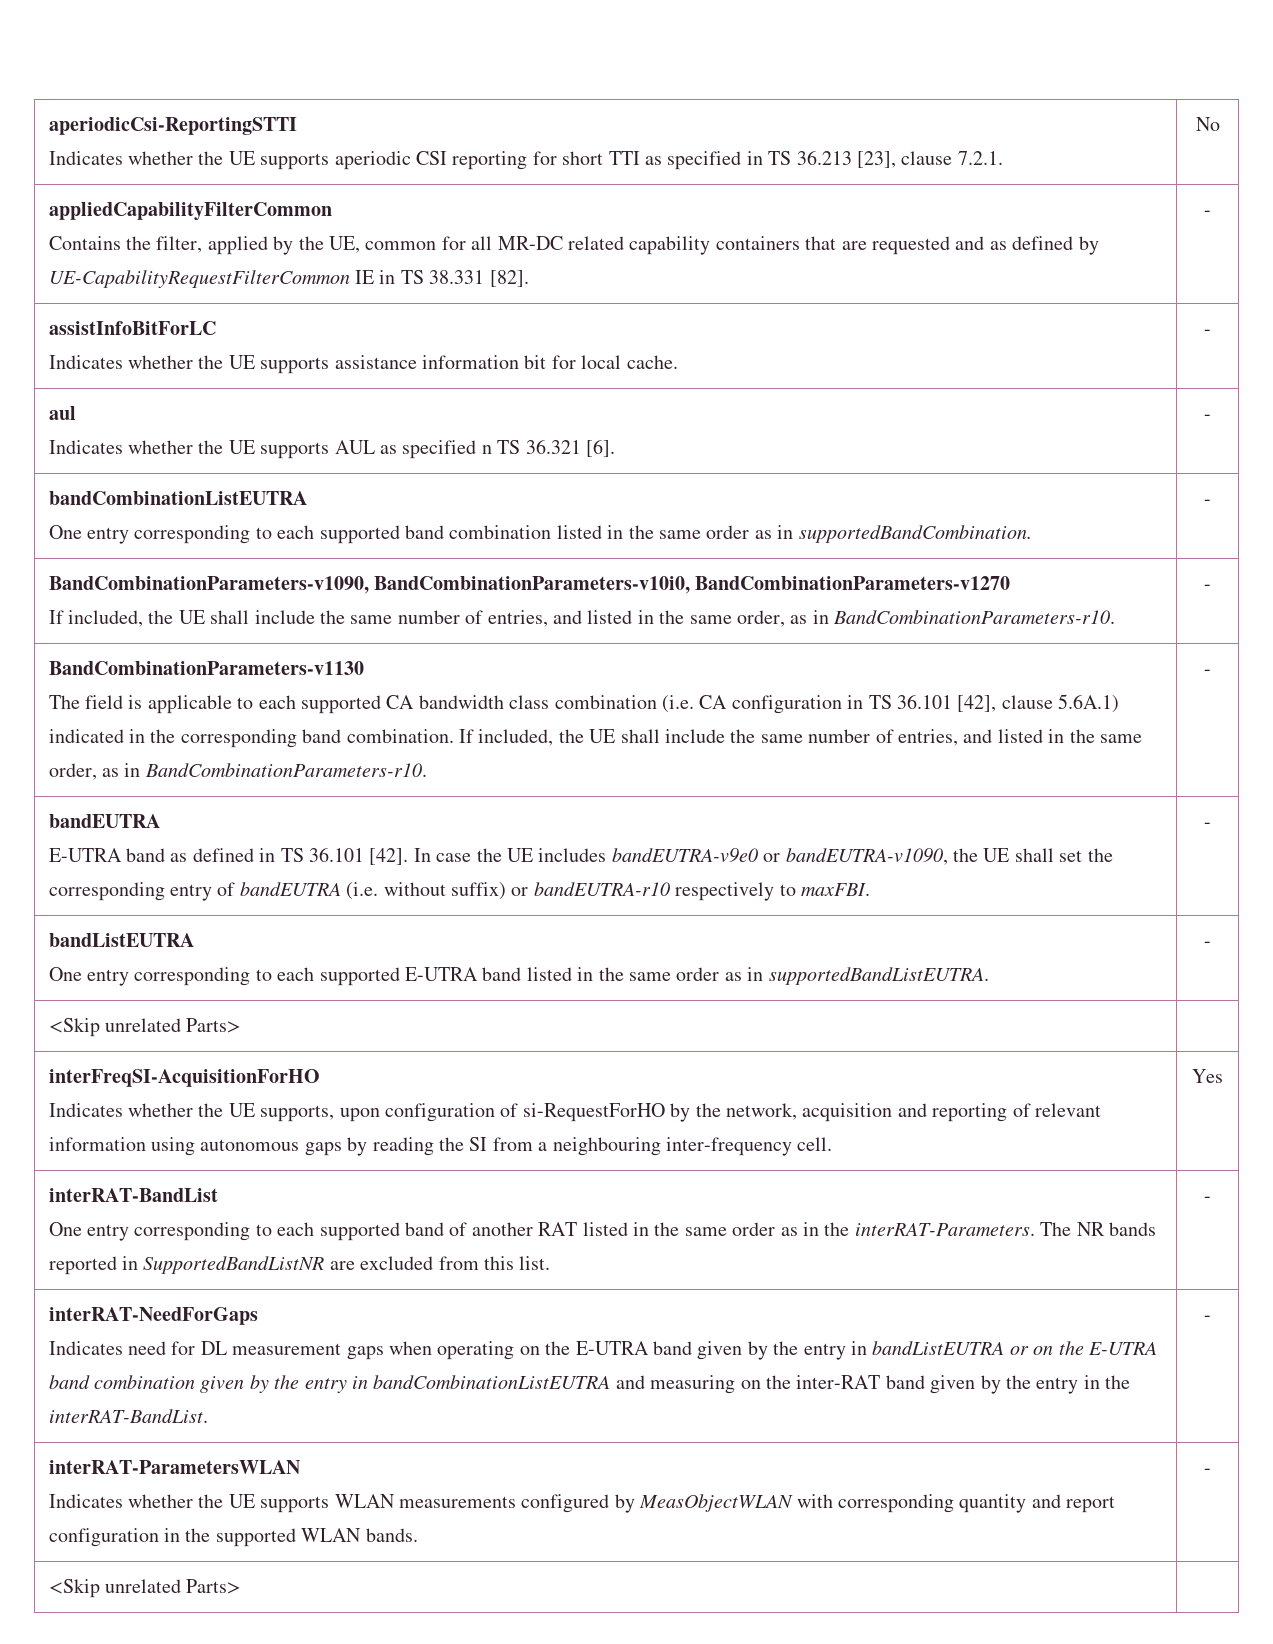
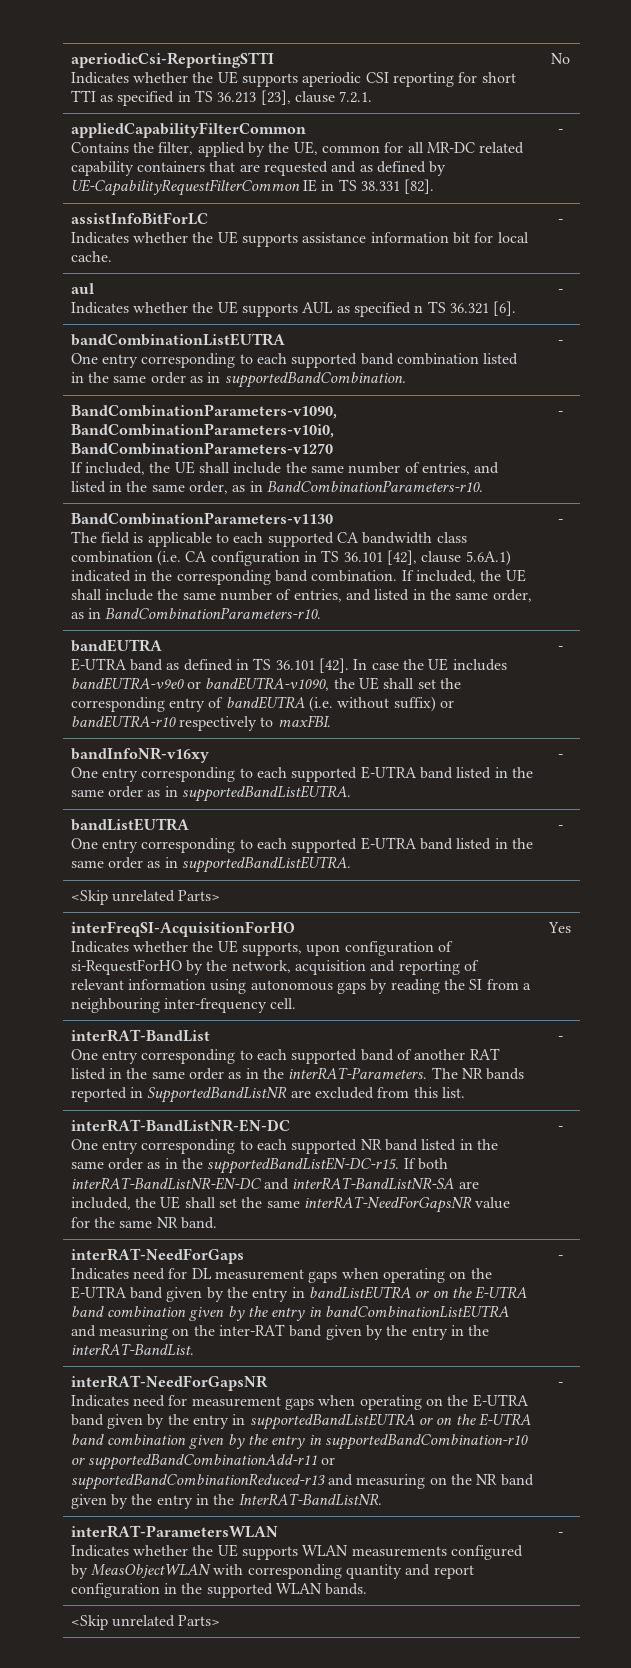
(1211, 825) none -> [70,747,209,763] [70,766,533,782] [70,785,352,802] [557,754,563,759] // bandInfoNR-v16xy // One entry corresponding to each supported E-UTRA band listed in the same order as in supportedBandListEUTRA. | -
(1211, 1199) none -> [70,1119,290,1132] [70,1139,498,1154] [70,1157,448,1174] [70,1177,479,1190] [70,1196,511,1213] [70,1217,218,1229] [557,1126,563,1131] // interRAT-BandListNR-EN-DC // One entry corresponding to each supported NR band listed in the same order as in the supportedBandListEN-DC-r15. If both interRAT-BandListNR-EN-DC and interRAT-BandListNR-SA are included, the UE shall set the same interRAT-NeedForGapsNR value for the same NR band. | -
(1211, 1318) none -> [70,1375,268,1391] [70,1394,529,1410] [70,1413,531,1430] [70,1434,528,1450] [70,1454,336,1470] [70,1473,534,1490] [70,1493,382,1509] [557,1382,563,1387] // interRAT-NeedForGapsNR // Indicates need for measurement gaps when operating on the E-UTRA band given by the entry in supportedBandListEUTRA or on the E-UTRA band combination given by the entry in supportedBandCombination-r10 or supportedBandCombinationAdd-r11 or supportedBandCombinationReduced-r13 and measuring on the NR band given by the entry in the InterRAT-BandListNR. | -

